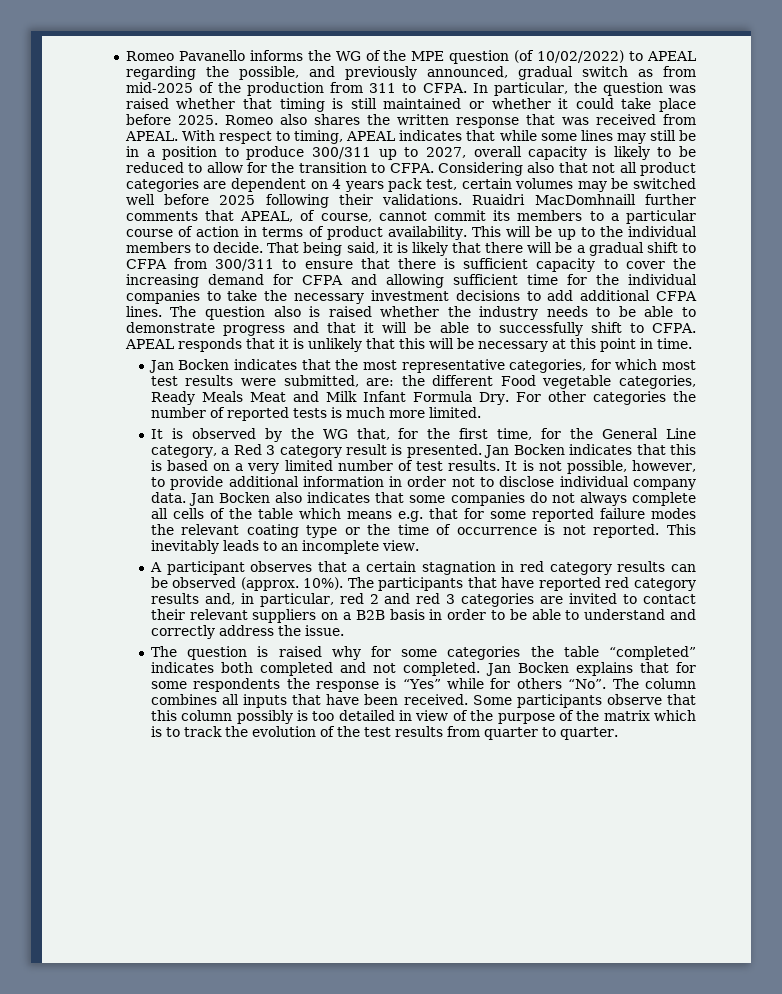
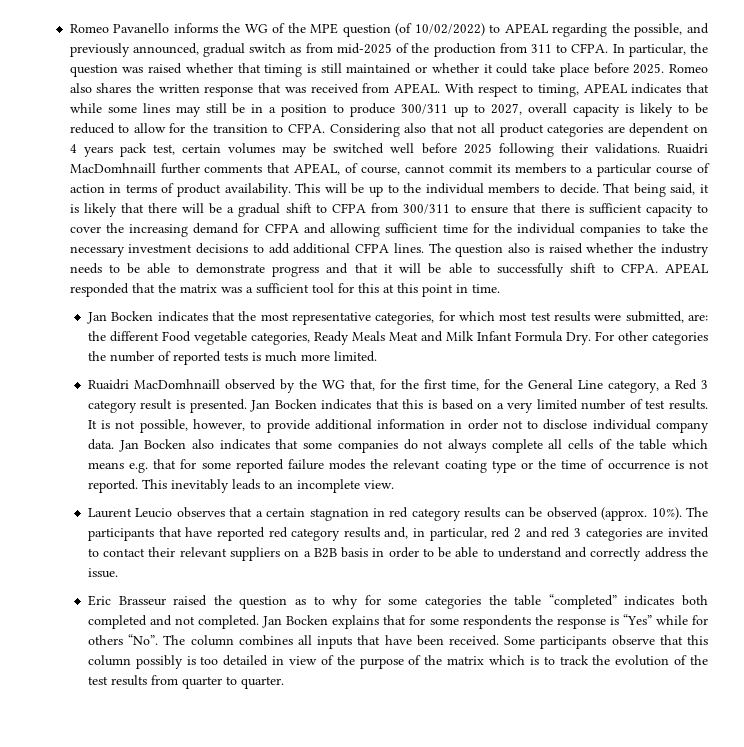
[177,338,548,352] responds that it is unlikely that this will be necessary -> [69,283,379,297] responded that the matrix was a sufficient tool for this
[150,428,183,439] It is -> [87,379,220,390] Ruaidri MacDomhnaill
[149,561,245,575] A participant -> [87,508,173,518] Laurent Leucio
[150,646,322,660] The question is raised -> [87,595,325,609] Eric Brasseur raised the question as to

